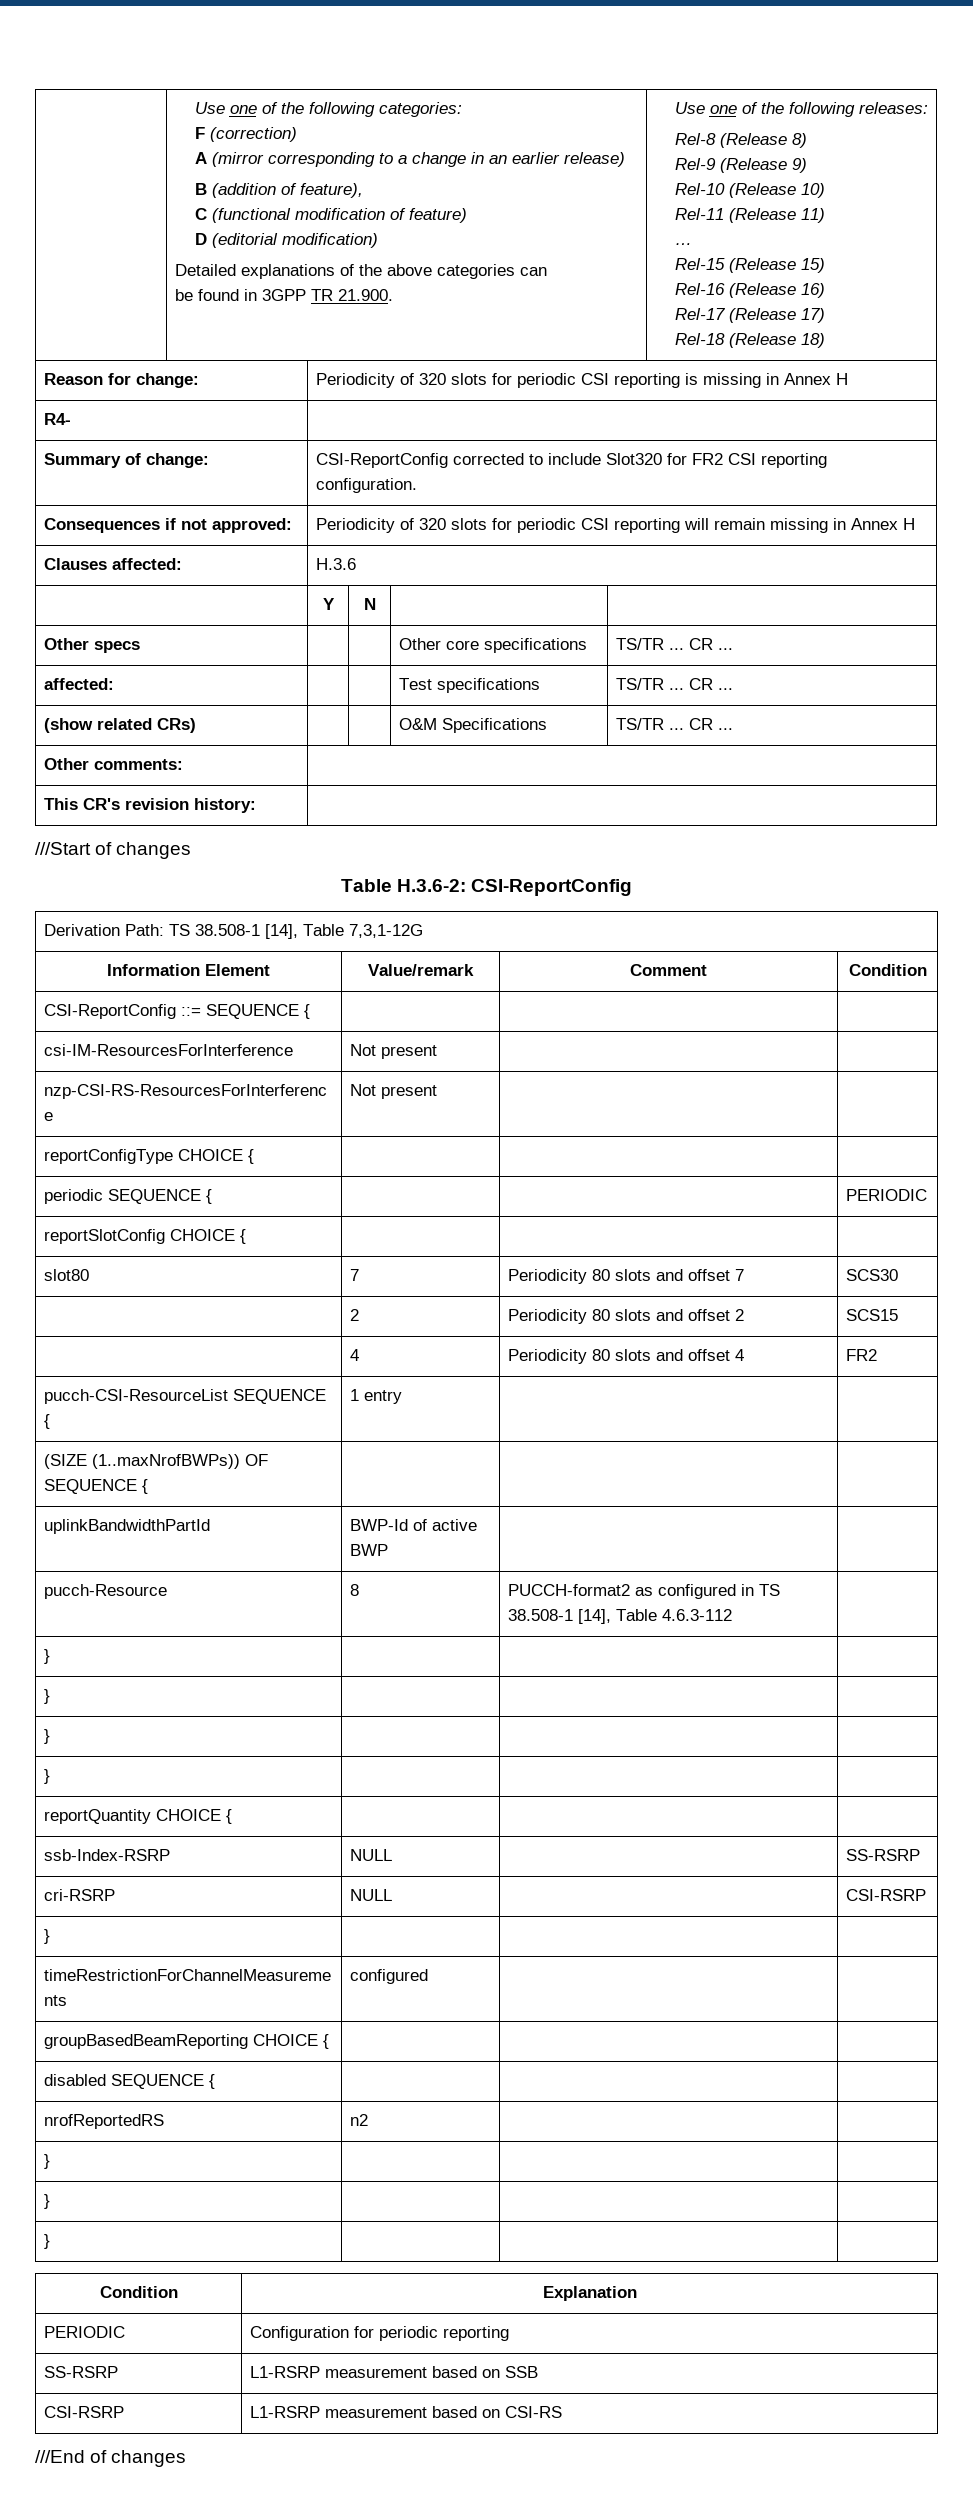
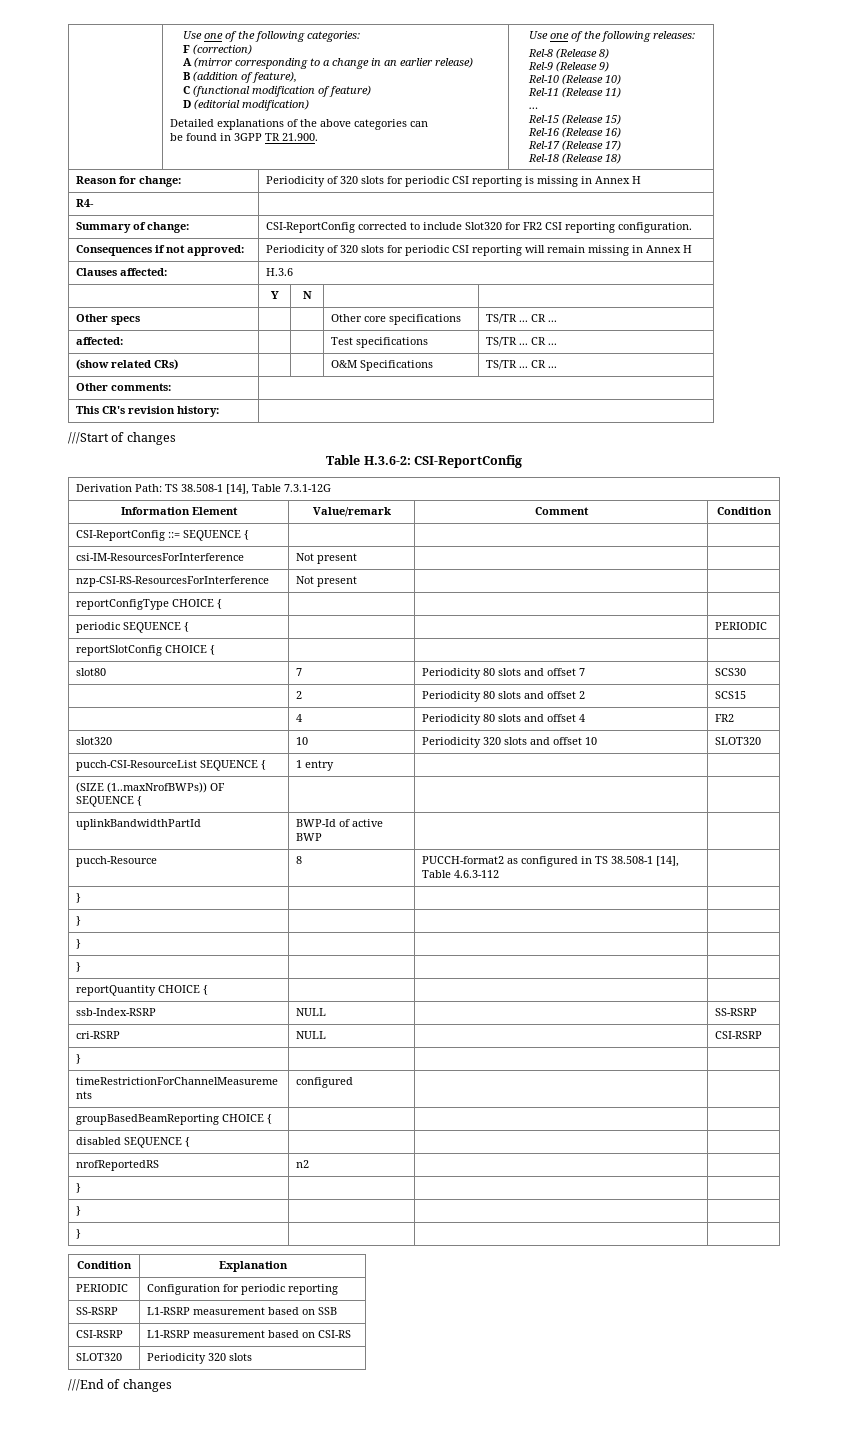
[348,924,423,938] 7,3,1-12G -> [284,484,332,492] 7.3.1-12G
(877, 1355) none -> [76,737,113,745] [296,737,309,745] [422,737,598,748] [715,737,762,745] // slot320 | 10 | Periodicity 320 slots and offset 10 | SLOT320
(562, 2412) none -> [76,1353,123,1361] [147,1353,253,1364] // SLOT320 | Periodicity 320 slots

